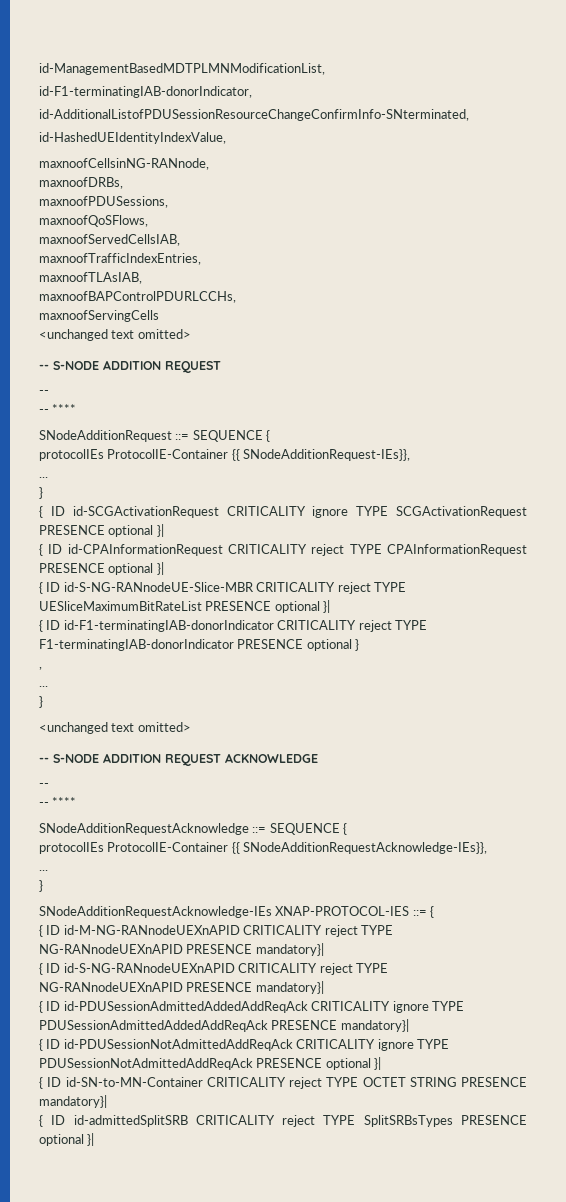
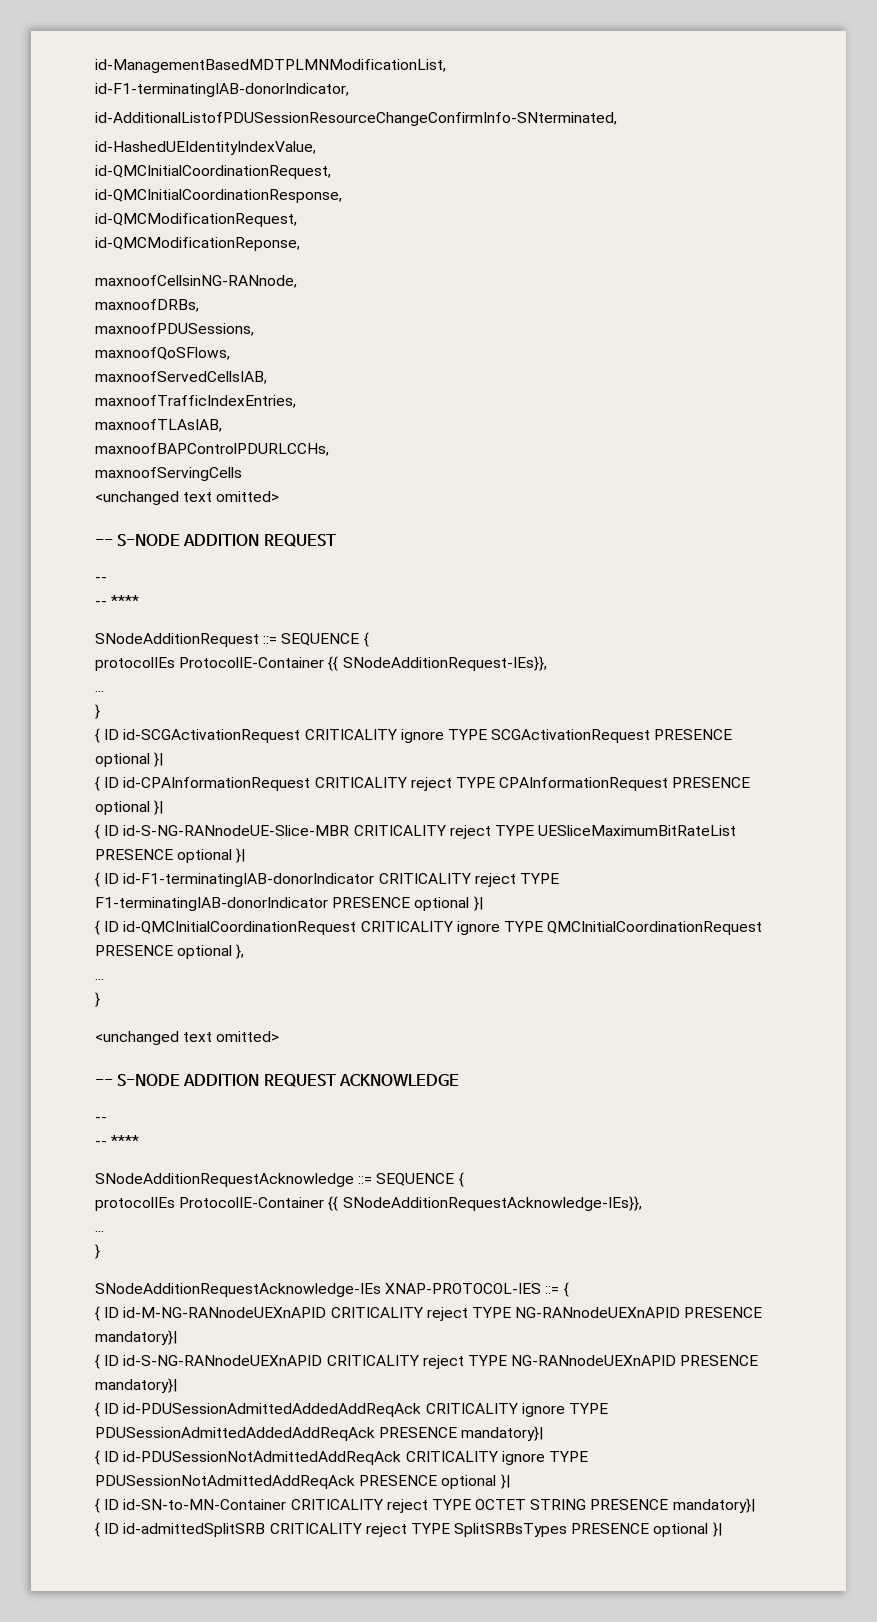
(226, 138) none -> [95,165,331,179] [95,189,342,203] [95,213,297,227] [95,237,300,251] // id-QMCInitialCoordinationRequest, // id-QMCInitialCoordinationResponse, // id-QMCModificationRequest, // id-QMCModificationReponse,
[355,639,360,651] [39,667,42,670] } // , -> [473,896,483,911] [95,920,763,935] [95,944,245,959] }| // { ID id-QMCInitialCoordinationRequest CRITICALITY ignore TYPE QMCInitialCoordinationRequest PRESENCE optional },

